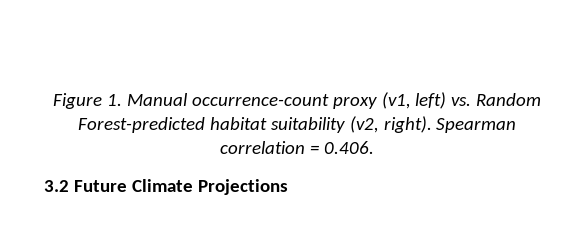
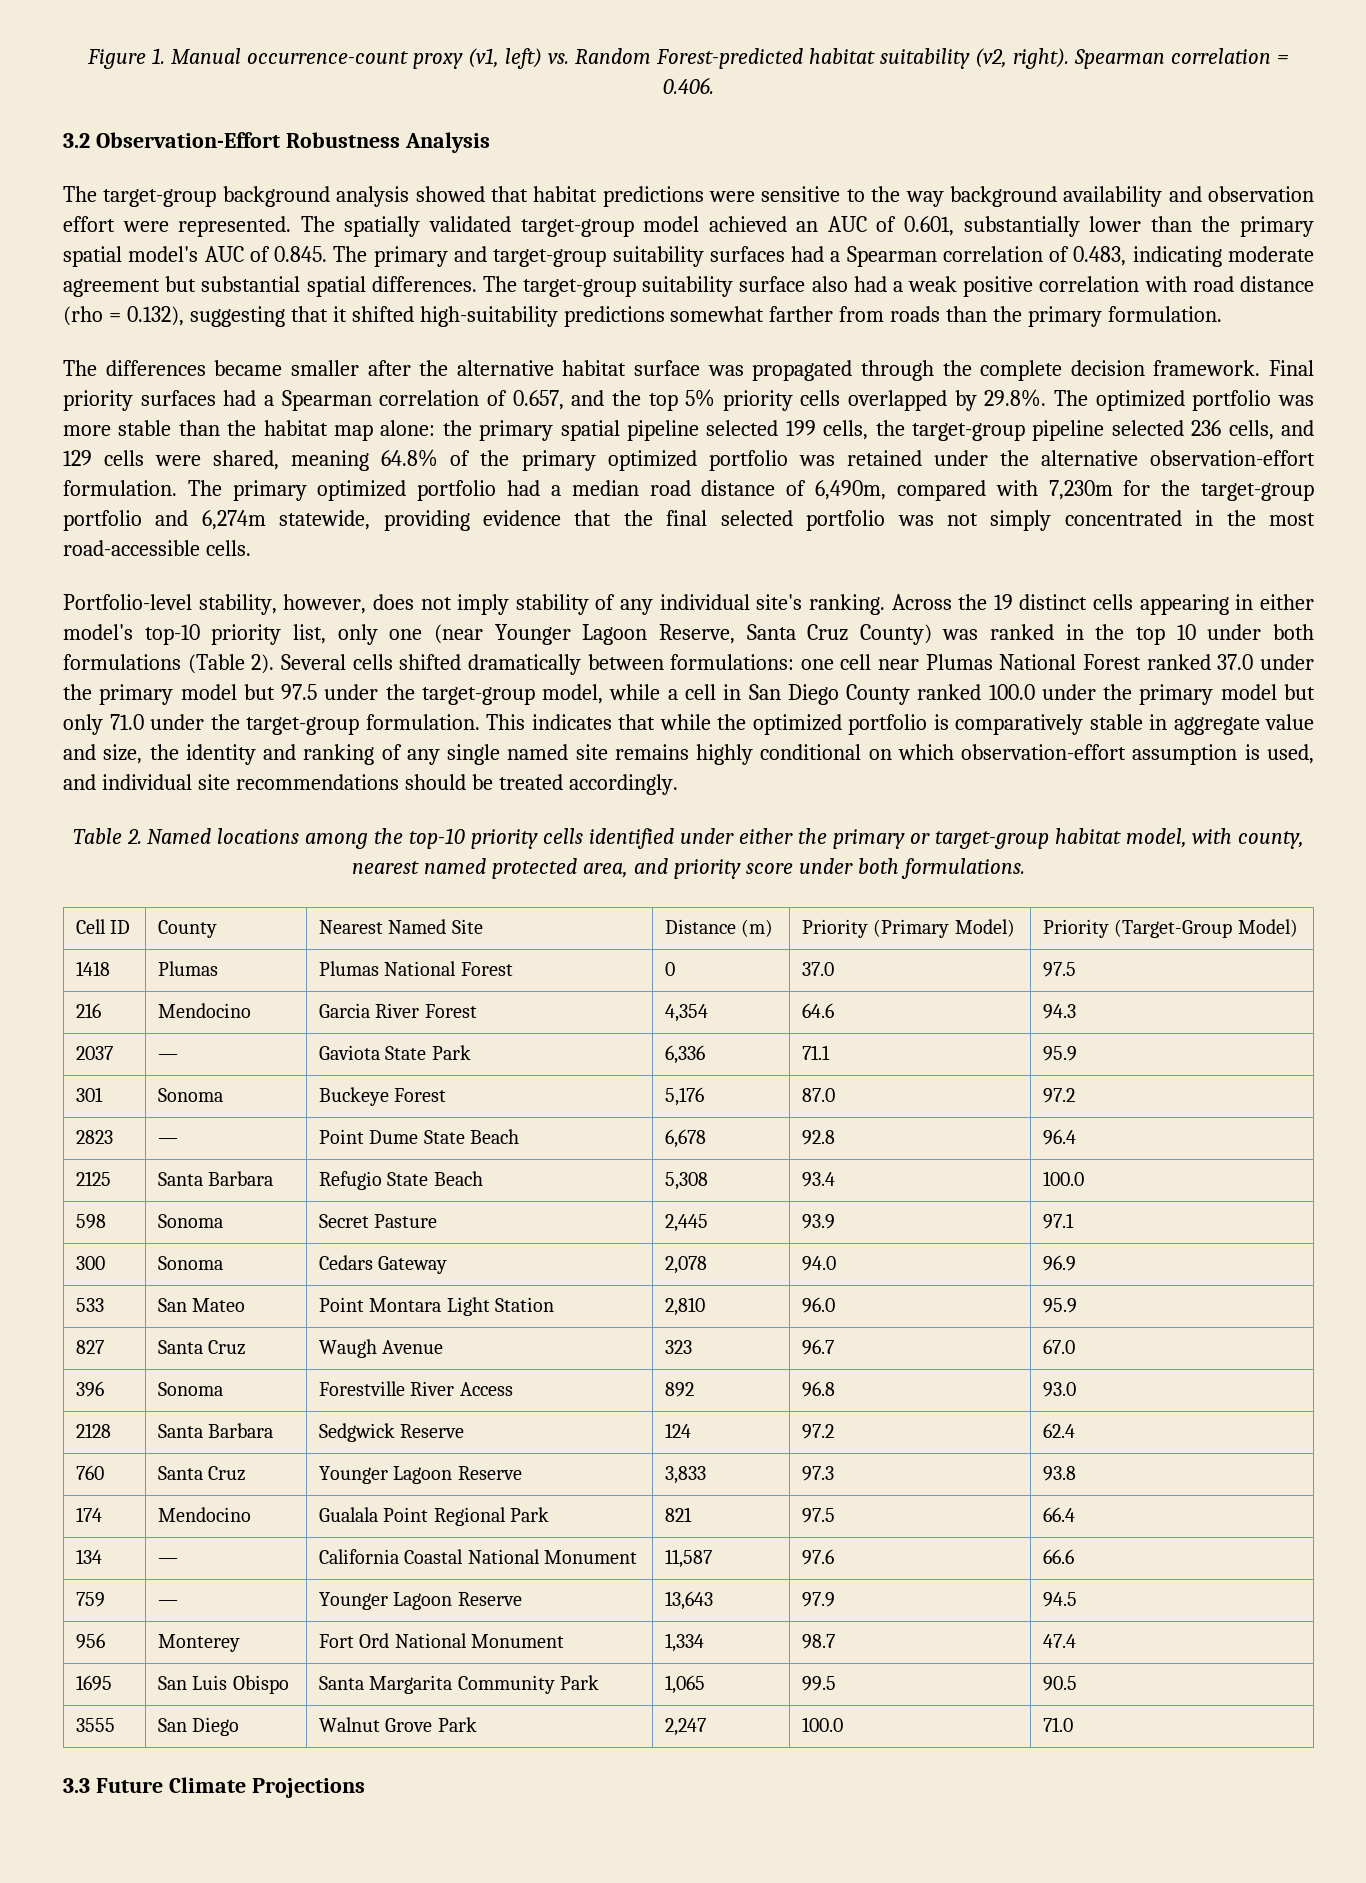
(69, 186) none -> [95,132,490,153] [63,186,1314,207] [63,216,1314,237] [63,246,1315,267] [63,276,1314,297] [63,306,1223,327] [63,360,1314,381] [63,389,1314,411] [63,420,1314,441] [63,449,1315,471] [63,480,1315,501] [63,510,1315,531] [63,540,251,556] [63,594,1314,615] [63,624,1315,645] [63,654,1314,675] [63,684,1315,705] [63,714,1314,735] [63,744,1315,765] [63,774,678,795] [72,828,1305,849] [352,858,1025,879] [76,919,131,934] [158,920,218,938] [319,919,483,934] [665,919,774,937] [802,919,1015,938] [1043,919,1298,938] [76,961,111,976] [158,961,219,976] [319,961,513,976] [665,962,676,976] [802,962,835,976] [1043,962,1077,977] [76,1003,102,1018] [158,1003,252,1018] [319,1003,477,1018] [665,1004,709,1022] [802,1003,835,1018] [1043,1004,1077,1019] [76,1046,114,1060] [158,1054,179,1060] [319,1045,471,1060] [665,1045,706,1064] [802,1045,831,1060] [1043,1046,1078,1061] [76,1087,104,1102] [158,1088,224,1102] [319,1087,447,1106] [665,1087,705,1106] [802,1088,836,1102] [1043,1088,1076,1103] [76,1130,114,1144] [158,1138,179,1144] [319,1129,520,1144] [665,1129,707,1148] [802,1130,836,1145] [1043,1129,1077,1145] [76,1171,112,1186] [158,1171,274,1186] [319,1171,483,1190] [665,1172,709,1190] [802,1172,836,1187] [1043,1171,1085,1186] [76,1214,107,1229] [158,1214,224,1228] [319,1214,438,1228] [665,1214,709,1232] [802,1214,836,1229] [1043,1213,1075,1229] [76,1256,106,1270] [158,1256,224,1270] [319,1255,448,1274] [665,1256,708,1274] [802,1256,837,1271] [1043,1255,1077,1271] [76,1298,105,1312] [158,1298,246,1312] [319,1297,555,1316] [665,1297,706,1316] [802,1297,836,1313] [1043,1298,1078,1313] [76,1340,105,1354] [158,1340,247,1355] [319,1339,444,1358] [665,1340,693,1354] [802,1339,835,1355] [1043,1339,1076,1354] [76,1381,105,1397] [158,1382,224,1396] [319,1381,513,1396] [665,1382,695,1397] [802,1381,836,1397] [1043,1382,1077,1397] [76,1423,112,1438] [158,1423,274,1438] [319,1423,465,1442] [665,1423,692,1438] [802,1424,835,1439] [1043,1423,1076,1438] [76,1465,105,1480] [158,1466,247,1481] [319,1466,522,1484] [665,1466,707,1484] [802,1466,835,1481] [1043,1466,1077,1481] [76,1507,103,1522] [158,1507,252,1522] [319,1507,550,1526] [665,1507,693,1522] [802,1508,836,1523] [1043,1507,1076,1522] [76,1549,103,1564] [158,1558,179,1564] [319,1549,638,1564] [665,1549,713,1568] [802,1549,835,1565] [1043,1549,1075,1564] [76,1592,106,1607] [158,1600,179,1606] [319,1592,522,1610] [665,1591,714,1610] [802,1592,836,1607] [1043,1592,1078,1607] [76,1633,106,1649] [158,1634,241,1652] [319,1633,565,1648] [665,1633,705,1652] [802,1634,836,1649] [1043,1634,1077,1648] [76,1675,113,1691] [158,1675,289,1694] [319,1675,600,1694] [665,1675,706,1694] [802,1676,837,1691] [1043,1676,1078,1691] [76,1718,116,1732] [158,1717,240,1736] [319,1717,477,1732] [665,1718,707,1736] [802,1717,844,1732] [1043,1717,1074,1732] [63,1778,90,1793] Observation-Effort Robustness Analysis // The target-group background analysis showed that habitat predictions were sensitive to the way background availability and observation effort were represented. The spatially validated target-group model achieved an AUC of 0.601, substantially lower than the primary spatial model's AUC of 0.845. The primary and target-group suitability surfaces had a Spearman correlation of 0.483, indicating moderate agreement but substantial spatial differences. The target-group suitability surface also had a weak positive correlation with road distance (rho = 0.132), suggesting that it shifted high-suitability predictions somewhat farther from roads than the primary formulation. // The differences became smaller after the alternative habitat surface was propagated through the complete decision framework. Final priority surfaces had a Spearman correlation of 0.657, and the top 5% priority cells overlapped by 29.8%. The optimized portfolio was more stable than the habitat map alone: the primary spatial pipeline selected 199 cells, the target-group pipeline selected 236 cells, and 129 cells were shared, meaning 64.8% of the primary optimized portfolio was retained under the alternative observation-effort formulation. The primary optimized portfolio had a median road distance of 6,490m, compared with 7,230m for the target-group portfolio and 6,274m statewide, providing evidence that the final selected portfolio was not simply concentrated in the most road-accessible cells. // Portfolio-level stability, however, does not imply stability of any individual site's ranking. Across the 19 distinct cells appearing in either model's top-10 priority list, only one (near Younger Lagoon Reserve, Santa Cruz County) was ranked in the top 10 under both formulations (Table 2). Several cells shifted dramatically between formulations: one cell near Plumas National Forest ranked 37.0 under the primary model but 97.5 under the target-group model, while a cell in San Diego County ranked 100.0 under the primary model but only 71.0 under the target-group formulation. This indicates that while the optimized portfolio is comparatively stable in aggregate value and size, the identity and ranking of any single named site remains highly conditional on which observation-effort assumption is used, and individual site recommendations should be treated accordingly. // Table 2. Named locations among the top-10 priority cells identified under either the primary or target-group habitat model, with county, nearest named protected area, and priority score under both formulations. // Cell ID | County | Nearest Named Site | Distance (m) | Priority (Primary Model) | Priority (Target-Group Model) // 1418 | Plumas | Plumas National Forest | 0 | 37.0 | 97.5 // 216 | Mendocino | Garcia River Forest | 4,354 | 64.6 | 94.3 // 2037 | — | Gaviota State Park | 6,336 | 71.1 | 95.9 // 301 | Sonoma | Buckeye Forest | 5,176 | 87.0 | 97.2 // 2823 | — | Point Dume State Beach | 6,678 | 92.8 | 96.4 // 2125 | Santa Barbara | Refugio State Beach | 5,308 | 93.4 | 100.0 // 598 | Sonoma | Secret Pasture | 2,445 | 93.9 | 97.1 // 300 | Sonoma | Cedars Gateway | 2,078 | 94.0 | 96.9 // 533 | San Mateo | Point Montara Light Station | 2,810 | 96.0 | 95.9 // 827 | Santa Cruz | Waugh Avenue | 323 | 96.7 | 67.0 // 396 | Sonoma | Forestville River Access | 892 | 96.8 | 93.0 // 2128 | Santa Barbara | Sedgwick Reserve | 124 | 97.2 | 62.4 // 760 | Santa Cruz | Younger Lagoon Reserve | 3,833 | 97.3 | 93.8 // 174 | Mendocino | Gualala Point Regional Park | 821 | 97.5 | 66.4 // 134 | — | California Coastal National Monument | 11,587 | 97.6 | 66.6 // 759 | — | Younger Lagoon Reserve | 13,643 | 97.9 | 94.5 // 956 | Monterey | Fort Ord National Monument | 1,334 | 98.7 | 47.4 // 1695 | San Luis Obispo | Santa Margarita Community Park | 1,065 | 99.5 | 90.5 // 3555 | San Diego | Walnut Grove Park | 2,247 | 100.0 | 71.0 // 3.3

